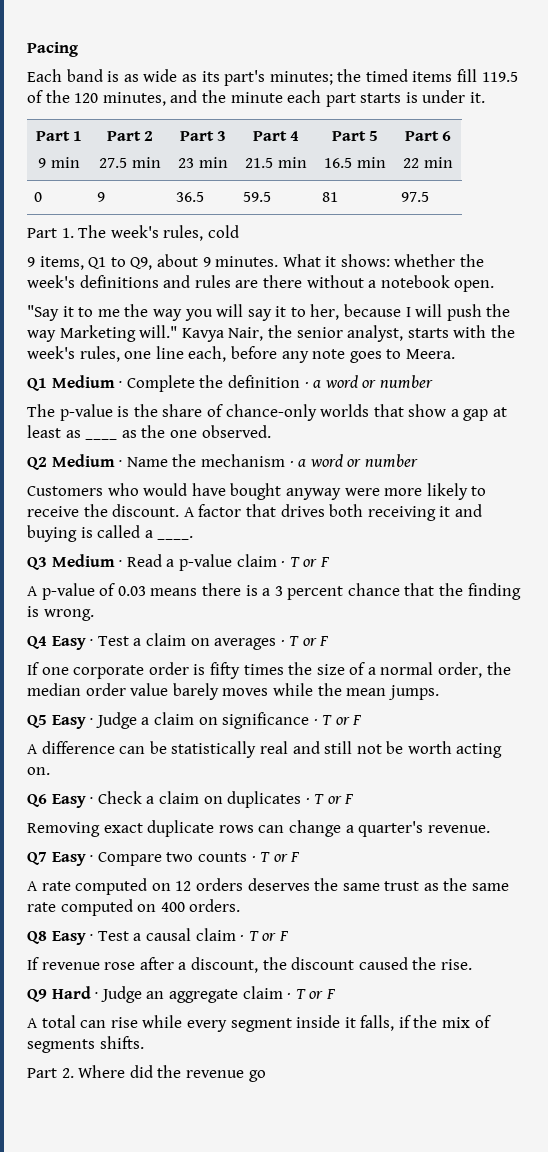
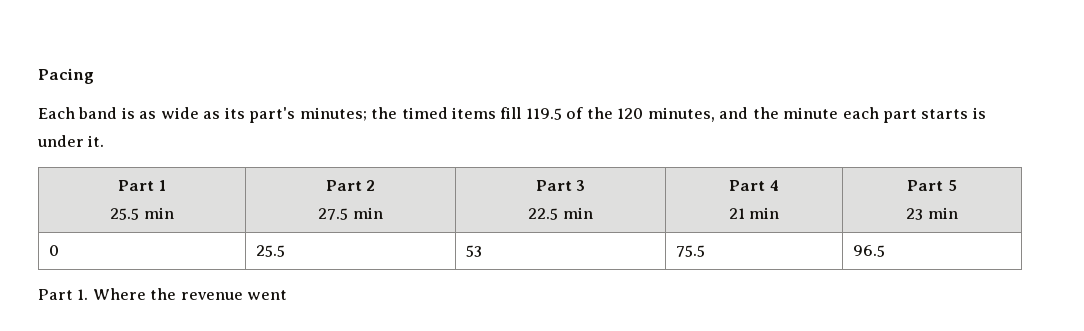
[38,158,47,168] 9 -> [110,208,140,220] 25.5
[178,158,195,168] 23 -> [528,208,559,220] 22.5
[245,158,274,168] 21.5 -> [728,208,745,219] 21
[324,157,386,168] [404,131,452,141] [403,157,453,168] [34,192,43,202] [97,192,106,202] [176,192,205,202] [243,192,272,202] [322,192,339,202] [401,192,430,202] [27,225,239,241] [27,254,485,270] [27,275,495,292] [27,304,511,321] [27,325,515,342] [27,346,455,363] [27,375,433,392] [27,404,508,421] [27,425,81,438] [85,438,118,440] [121,425,271,438] [27,454,418,470] [27,483,487,500] [27,504,482,521] [27,525,194,542] [27,554,330,571] [27,583,521,600] [27,606,94,621] [27,633,330,650] [27,662,511,679] [27,683,439,700] [27,712,363,729] [27,741,503,758] [27,767,50,775] [27,791,355,808] [27,820,490,837] [27,852,301,866] [27,878,510,895] [27,899,241,916] [27,928,289,945] [27,957,472,973] [27,986,336,1003] [27,1015,491,1032] [27,1036,144,1053] [27,1065,153,1078] 16.5 min | Part 6 // 22 min // 0 | 9 | 36.5 | 59.5 | 81 | 97.5 // Part 1. The week's rules, cold // 9 items, Q1 to Q9, about 9 minutes. What it shows: whether the week's definitions and rules are there without a notebook open. // "Say it to me the way you will say it to her, because I will push the way Marketing will." Kavya Nair, the senior analyst, starts with the week's rules, one line each, before any note goes to Meera. // Q1 Medium · Complete the definition · a word or number // The p-value is the share of chance-only worlds that show a gap at least as ____ as the one observed. // Q2 Medium · Name the mechanism · a word or number // Customers who would have bought anyway were more likely to receive the discount. A factor that drives both receiving it and buying is called a ____. // Q3 Medium · Read a p-value claim · T or F // A p-value of 0.03 means there is a 3 percent chance that the finding is wrong. // Q4 Easy · Test a claim on averages · T or F // If one corporate order is fifty times the size of a normal order, the median order value barely moves while the mean jumps. // Q5 Easy · Judge a claim on significance · T or F // A difference can be statistically real and still not be worth acting on. // Q6 Easy · Check a claim on duplicates · T or F // Removing exact duplicate rows can change a quarter's revenue. // Q7 Easy · Compare two counts · T or F // A rate computed on 12 orders deserves the same trust as the same rate computed on 400 orders. // Q8 Easy · Test a causal claim · T or F // If revenue rose after a discount, the discount caused the rise. // Q9 Hard · Judge an aggregate claim · T or F // A total can rise while every segment inside it falls, if the mix of segments shifts. // Part 2. Where did -> [906,207,958,220] [49,245,60,256] [256,245,286,257] [466,245,483,257] [676,245,706,257] [853,245,886,257] [38,288,146,300] 23 min // 0 | 25.5 | 53 | 75.5 | 96.5 // Part 1. Where
[248,1070,266,1082] go -> [247,290,288,300] went

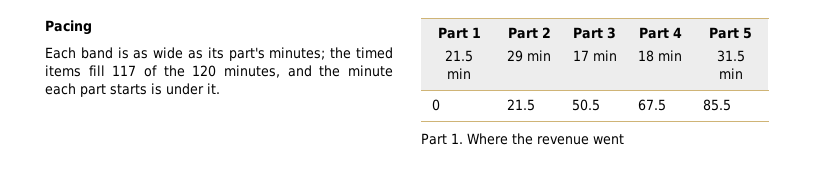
[525,108,562,120] 119.5 -> [112,65,137,76] 117
[110,208,140,220] 25.5 -> [445,50,473,62] 21.5
[318,208,349,220] 27.5 -> [507,50,523,62] 29
[528,208,559,220] 22.5 -> [572,50,589,61] 17
[728,208,745,219] 21 -> [638,50,654,62] 18
[906,208,924,220] 23 -> [716,50,745,62] 31.5
[256,245,286,257] [466,245,483,257] [676,245,706,257] [853,245,886,257] 25.5 | 53 | 75.5 | 96.5 -> [506,99,535,111] [571,99,600,111] [637,99,666,111] [702,99,731,111] 21.5 | 50.5 | 67.5 | 85.5

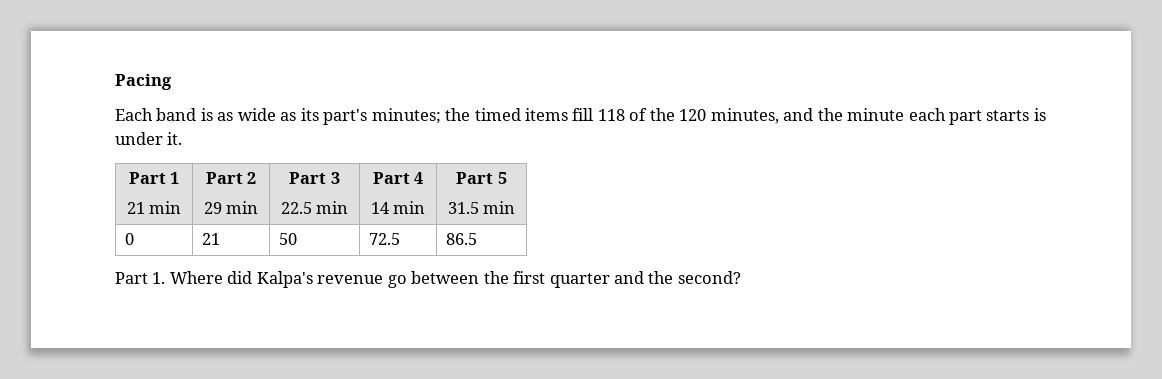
[112,65,137,76] 117 -> [597,109,625,121] 118
[445,50,473,62] 21.5 -> [126,202,145,214] 21
[572,50,589,61] 17 -> [280,202,312,214] 22.5
[638,50,654,62] 18 -> [370,202,389,214] 14
[506,99,535,111] [571,99,600,111] [637,99,666,111] [702,99,731,111] 21.5 | 50.5 | 67.5 | 85.5 -> [202,233,221,245] [279,233,298,245] [369,233,401,245] [446,233,478,245] 21 | 50 | 72.5 | 86.5
[512,133,624,145] the revenue went -> [227,271,741,288] did Kalpa's revenue go between the first quarter and the second?

